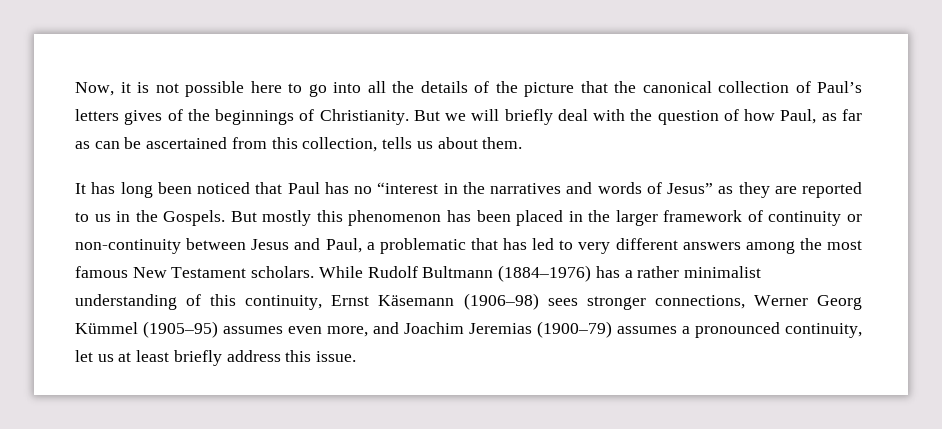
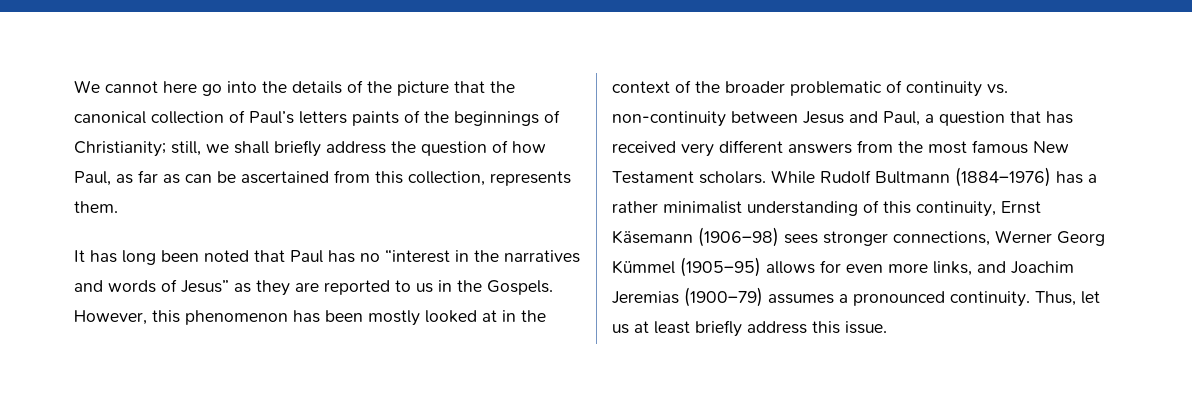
[75,81,302,97] Now, it is not possible here to -> [74,80,197,93] We cannot here
[367,81,386,93] all -> (257, 87) none
[124,110,163,125] gives -> [352,111,399,126] paints
[319,109,626,125] Christianity. But we will briefly deal with -> [74,140,386,157] Christianity; still, we shall briefly address
[382,137,478,149] tells us about -> [490,171,571,186] represents
[197,182,250,194] noticed -> [204,250,249,262] noted
[230,210,312,226] But mostly -> [74,310,147,325] However,
[516,210,743,226] placed in the larger framework -> [368,310,546,326] [612,80,882,96] mostly looked at in the context of the broader problematic
[846,214,862,222] or -> [987,84,1008,94] vs.
[379,238,466,254] problematic -> [939,111,1005,126] question
[532,238,574,250] led to -> [612,141,676,153] received
[745,241,795,254] among -> [857,140,893,153] from
[223,326,368,337] assumes even more, -> [766,260,972,276] allows for even more links,
[785,323,862,338] continuity, -> [950,291,1076,307] continuity. Thus,

